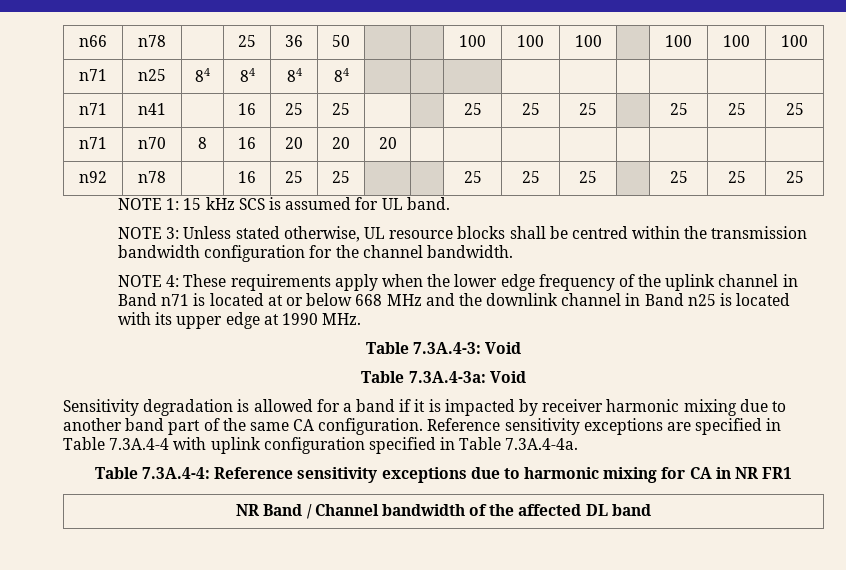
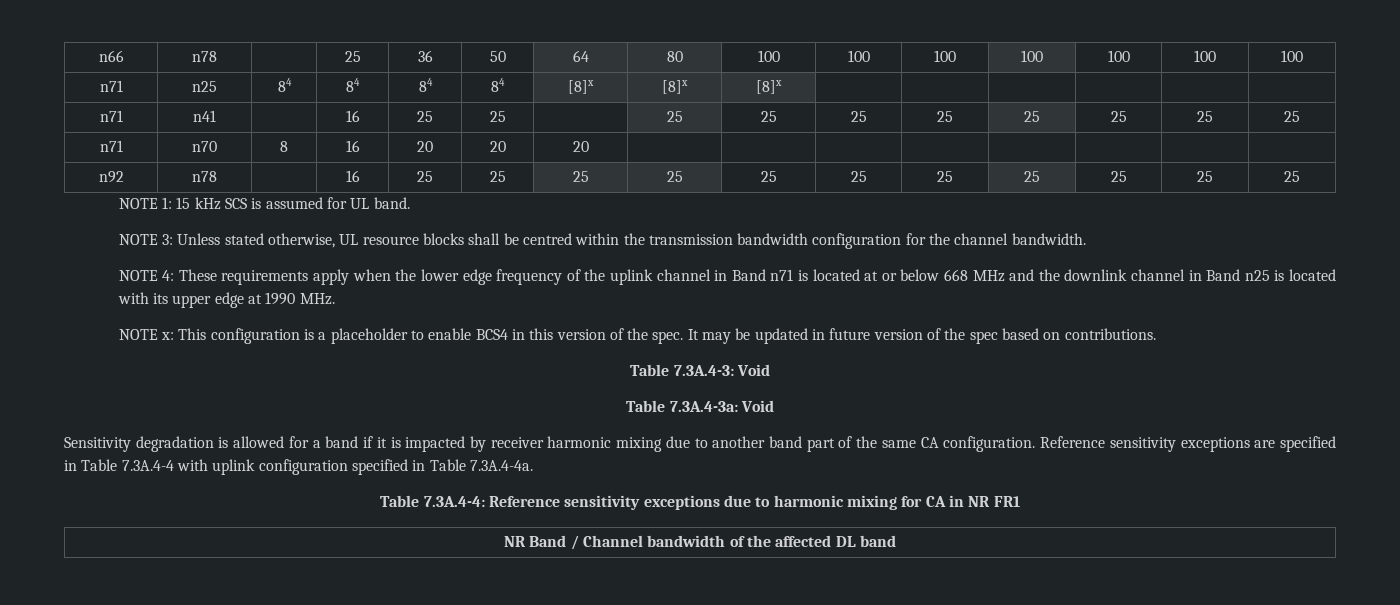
[459,35,486,47] [517,35,544,47] [574,35,602,47] | | 100 | 100 | 100 | -> [572,50,589,62] [666,51,683,62] [757,50,780,62] [847,50,870,62] [934,50,956,62] [1021,50,1043,62] 64 | 80 | 100 | 100 | 100 | 100
(349, 75) | | -> [568,80,594,94] [662,80,688,94] [756,80,782,94] [8]x | [8]x | [8]x
[463,103,482,115] [521,103,540,115] [579,103,597,115] | 25 | 25 | 25 | -> [666,111,683,122] [760,111,777,122] [850,111,867,122] [937,111,953,122] [1024,111,1040,122] 25 | 25 | 25 | 25 | 25
[463,171,482,183] [521,171,540,183] [579,171,597,183] | | 25 | 25 | 25 | -> [572,171,589,182] [666,171,683,182] [760,171,777,182] [850,171,867,182] [937,171,953,182] [1024,171,1040,182] 25 | 25 | 25 | 25 | 25 | 25
(362, 319) none -> [118,328,1156,344] // NOTE x: This configuration is a placeholder to enable BCS4 in this version of the spec. It may be updated in future version of the spec based on contributions.

